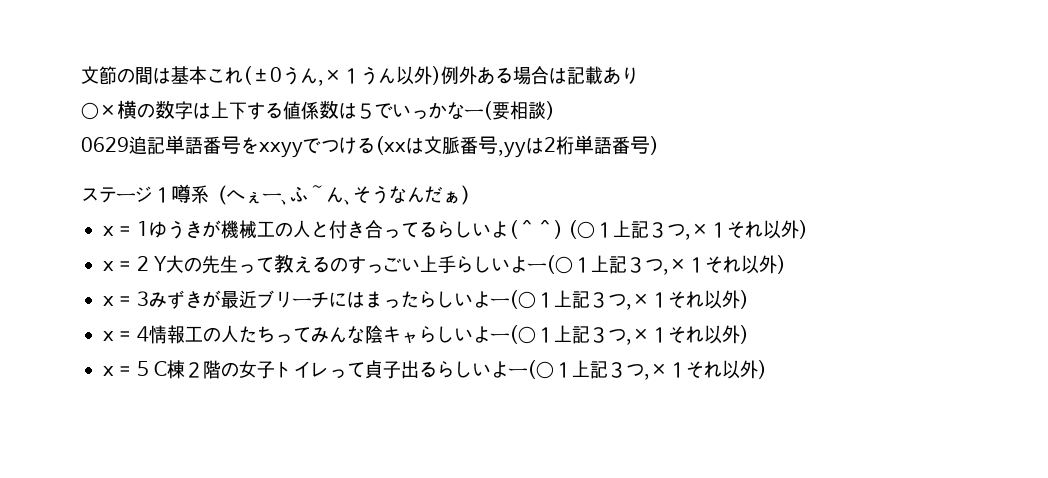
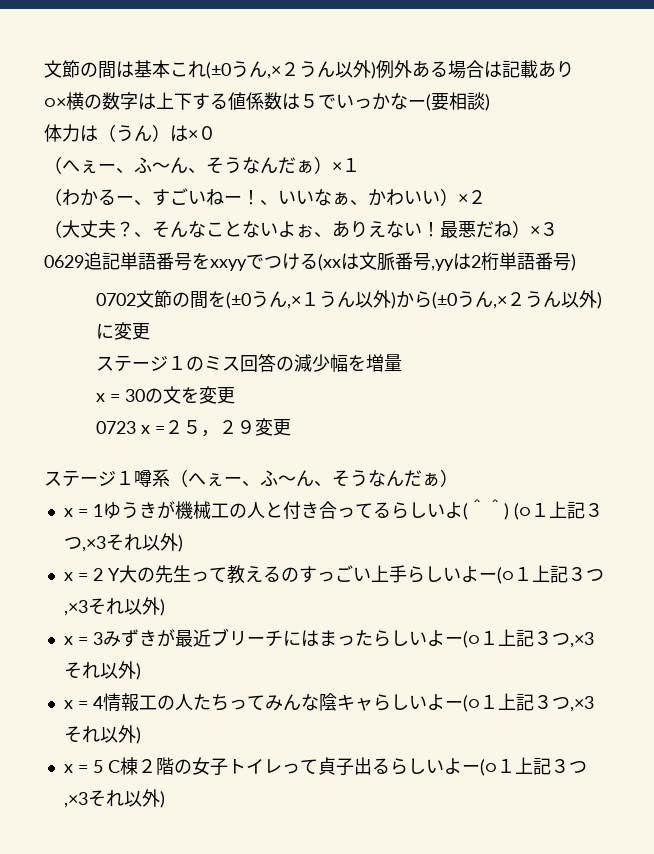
[342,68,360,84] １ -> [281,62,299,76] ２
(555, 110) none -> [44,124,216,142] [44,156,360,174] [44,188,486,206] [44,220,558,238] // 体力は（うん）は×０ // （へぇー、ふ～ん、そうなんだぁ）×１ // （わかるー、すごいねー！、いいなぁ、かわいい）×２ // （大丈夫？、そんなことないよぉ、ありえない！最悪だね）×３
(659, 145) none -> [96,290,603,309] [96,322,151,340] [96,354,403,372] [96,386,236,404] [96,418,292,437] // 0702文節の間を(±0うん,×１うん以外)から(±0うん,×２うん以外)に変更 // ステージ１のミス回答の減少幅を増量 // x = 30の文を変更 // 0723 x =２５，２９変更
[685,222,728,240] ,×１ -> [81,536,106,552] ,×3
[663,257,706,275] ,×１ -> [63,600,88,616] ,×3
[625,292,668,310] ,×１ -> [569,632,594,648] ,×3
[625,327,668,345] ,×１ -> [569,696,594,712] ,×3
[644,362,687,380] ,×１ -> [63,792,88,808] ,×3

